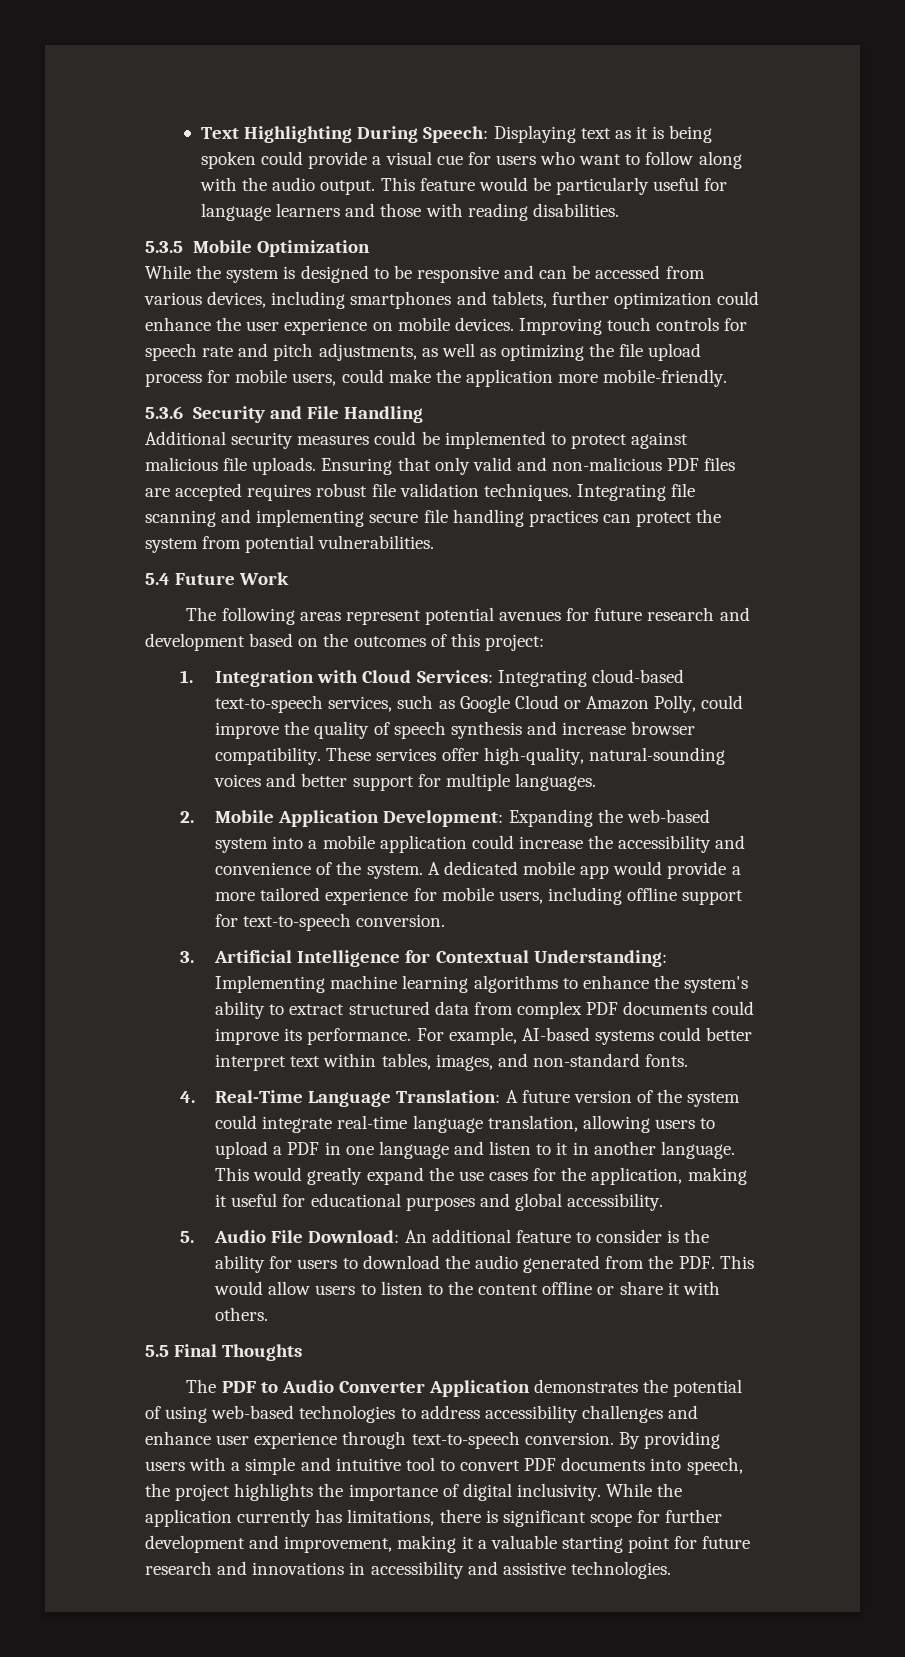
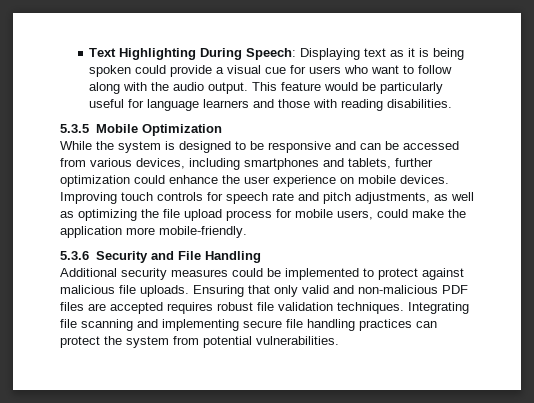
[145,572,290,585] [186,607,750,625] [145,633,544,651] [180,669,684,687] [215,695,744,713] [215,721,696,739] [215,747,725,765] [214,773,596,791] [180,809,710,827] [215,835,746,853] [215,861,741,879] [215,887,744,905] [215,913,446,931] [180,950,667,967] [215,975,749,993] [215,1001,755,1019] [215,1027,753,1045] [215,1053,689,1071] [180,1089,741,1107] [215,1115,716,1133] [215,1141,735,1159] [215,1167,747,1185] [215,1193,664,1211] [180,1229,710,1243] [215,1255,754,1273] [214,1281,720,1295] [215,1307,269,1321] [145,1344,303,1361] [186,1379,743,1397] [145,1405,699,1423] [145,1431,720,1449] [145,1457,743,1475] [145,1483,683,1501] [145,1509,723,1527] [145,1535,751,1553] [145,1561,671,1579] // 5.4 Future Work // The following areas represent potential avenues for future research and development based on the outcomes of this project: // 1. Integration with Cloud Services: Integrating cloud-based text-to-speech services, such as Google Cloud or Amazon Polly, could improve the quality of speech synthesis and increase browser compatibility. These services offer high-quality, natural-sounding voices and better support for multiple languages. // 2. Mobile Application Development: Expanding the web-based system into a mobile application could increase the accessibility and convenience of the system. A dedicated mobile app would provide a more tailored experience for mobile users, including offline support for text-to-speech conversion. // 3. Artificial Intelligence for Contextual Understanding: Implementing machine learning algorithms to enhance the system's ability to extract structured data from complex PDF documents could improve its performance. For example, AI-based systems could better interpret text within tables, images, and non-standard fonts. // 4. Real-Time Language Translation: A future version of the system could integrate real-time language translation, allowing users to upload a PDF in one language and listen to it in another language. This would greatly expand the use cases for the application, making it useful for educational purposes and global accessibility. // 5. Audio File Download: An additional feature to consider is the ability for users to download the audio generated from the PDF. This would allow users to listen to the content offline or share it with others. // 5.5 Final Thoughts // The PDF to Audio Converter Application demonstrates the potential of using web-based technologies to address accessibility challenges and enhance user experience through text-to-speech conversion. By providing users with a simple and intuitive tool to convert PDF documents into speech, the project highlights the importance of digital inclusivity. While the application currently has limitations, there is significant scope for further development and improvement, making it a valuable starting point for future research and innovations in accessibility and assistive technologies. -> (339, 340) none

